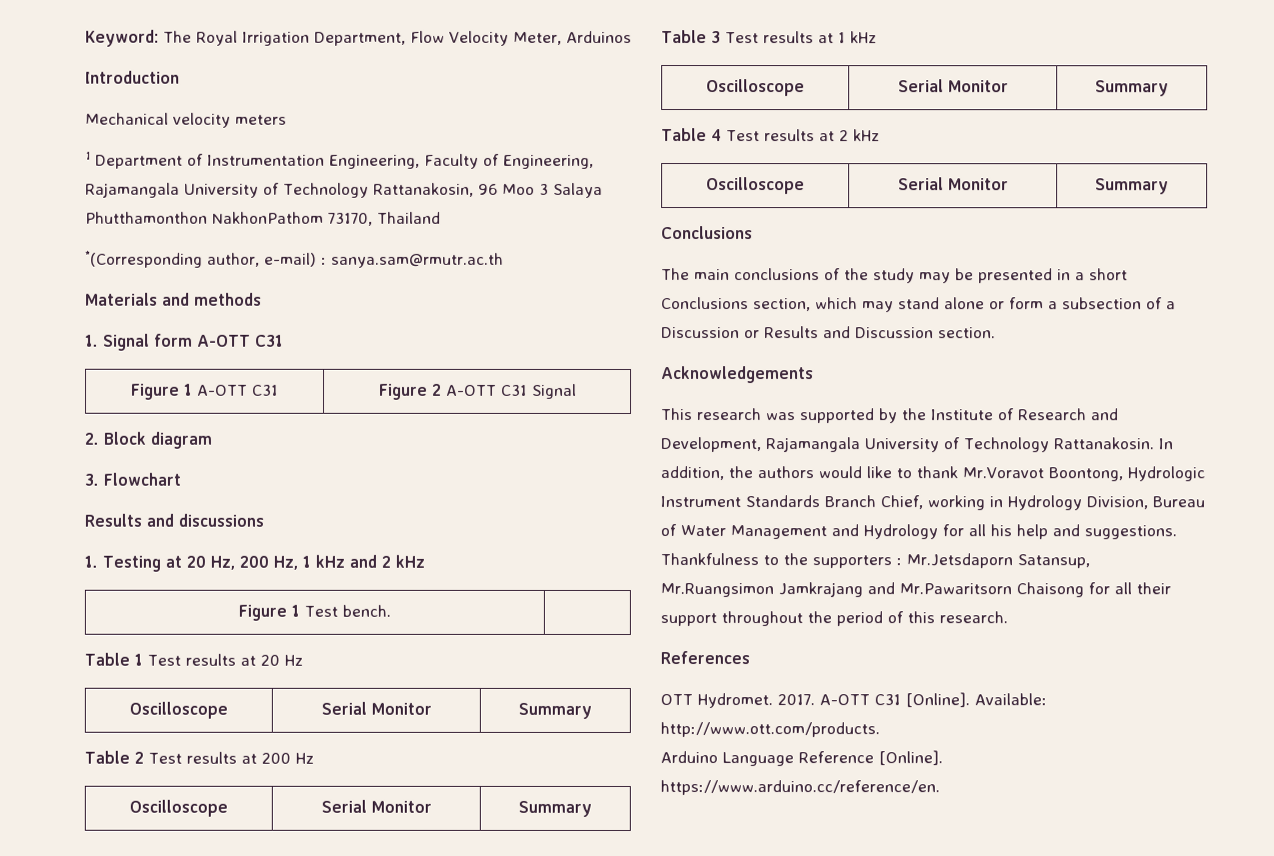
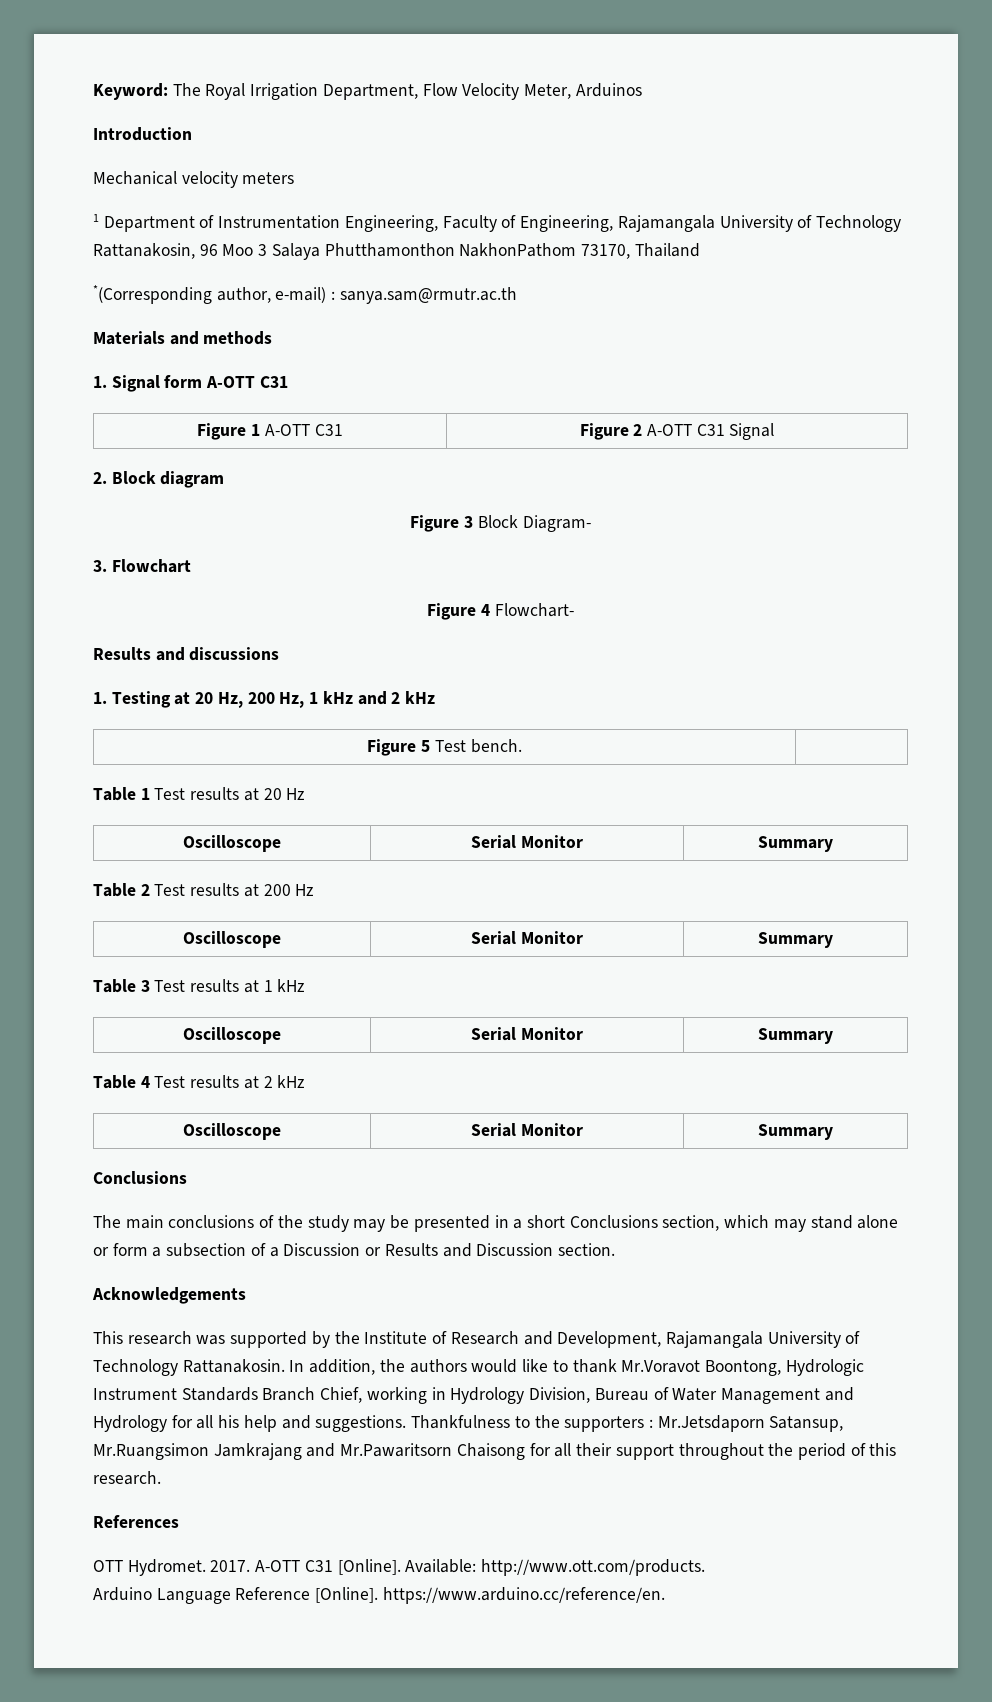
(212, 440) none -> [410,515,591,532] // Figure 3 Block Diagram-
(181, 479) none -> [427,603,574,620] // Figure 4 Flowchart-
[291,604,301,617] 1 -> [421,740,431,752] 5

